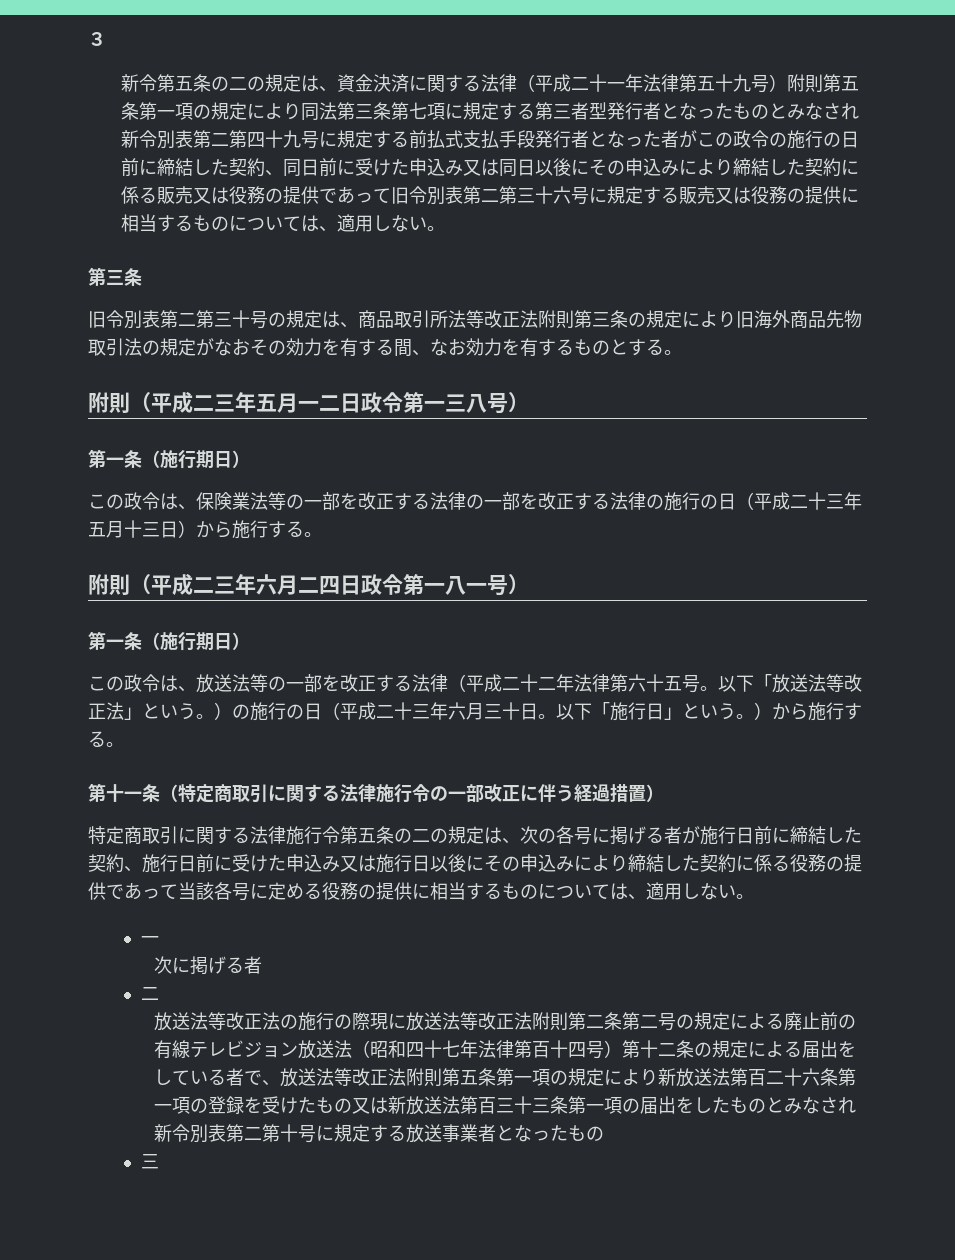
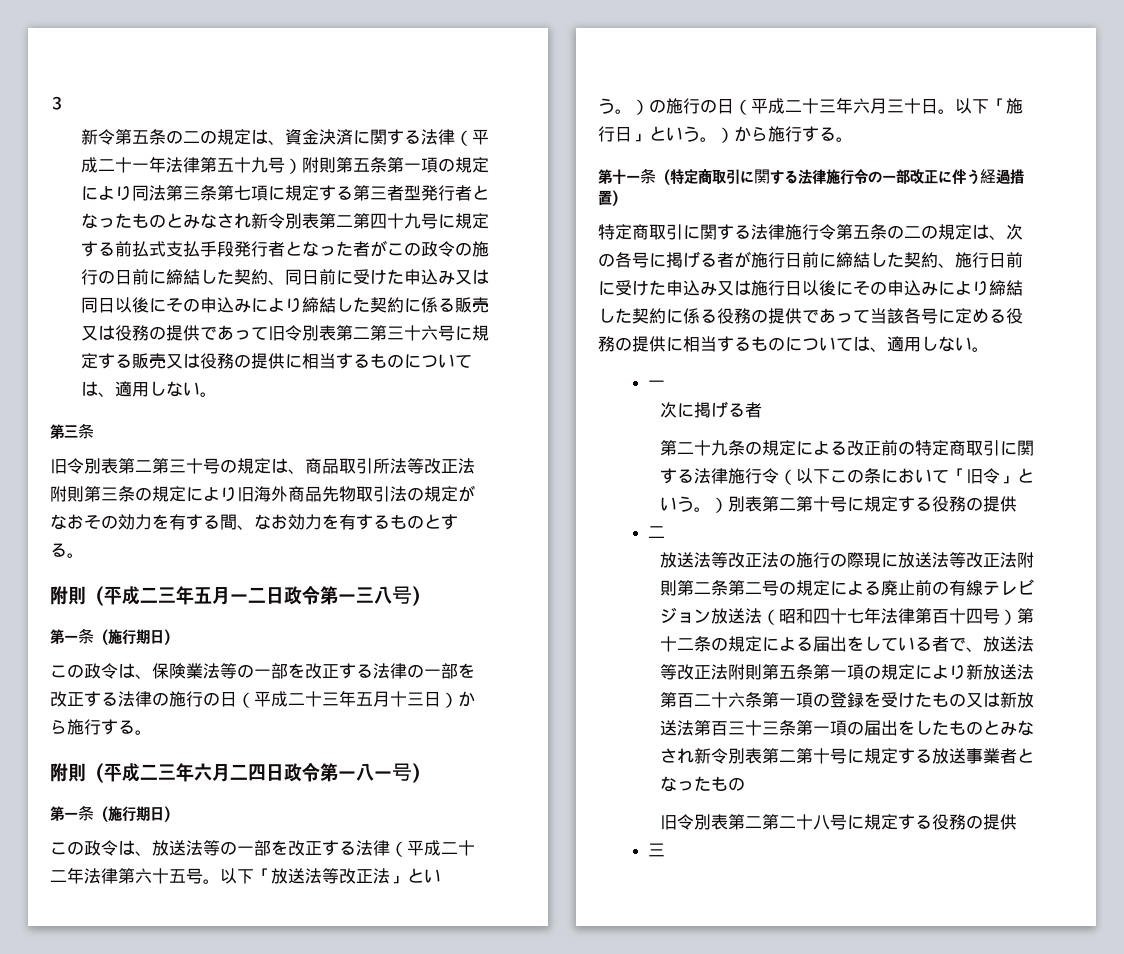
(262, 965) none -> [660,440,1035,456] [660,468,1035,485] [660,496,1018,513] // 第二十九条の規定による改正前の特定商取引に関する法律施行令（以下この条において「旧令」という。）別表第二第十号に規定する役務の提供
(604, 1133) none -> [660,814,1018,830] // 旧令別表第二第二十八号に規定する役務の提供

